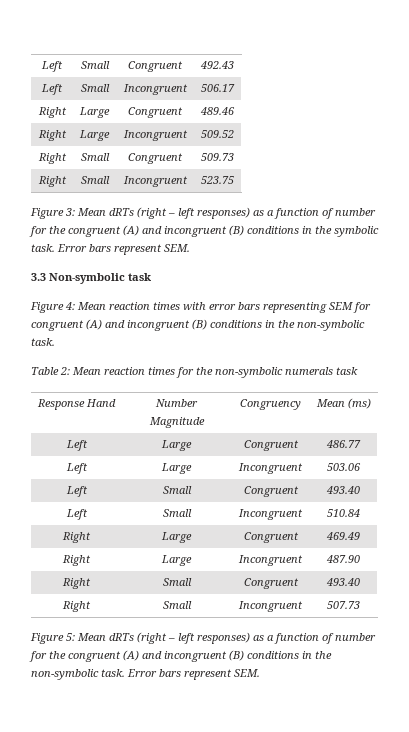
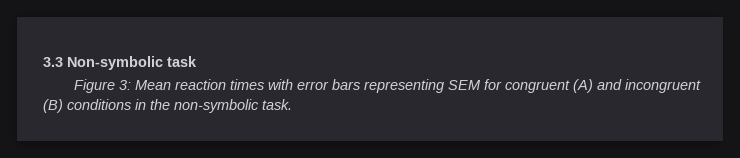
[41,61,63,72] [80,61,110,69] [128,61,183,72] [200,61,234,69] [41,84,63,95] [80,84,110,92] [122,84,188,95] [201,84,235,92] [37,107,67,118] [79,107,110,118] [128,107,183,118] [200,107,235,115] [37,130,67,141] [79,130,110,141] [122,130,188,141] [201,130,234,138] [37,153,67,164] [80,153,110,161] [128,153,183,164] [201,153,234,161] [37,176,67,187] [80,176,110,184] [122,176,188,187] [201,176,234,184] [30,207,376,219] [29,225,379,237] [31,244,190,255] Left | Small | Congruent | 492.43 // Left | Small | Incongruent | 506.17 // Right | Large | Congruent | 489.46 // Right | Large | Incongruent | 509.52 // Right | Small | Congruent | 509.73 // Right | Small | Incongruent | 523.75 // Figure 3: Mean dRTs (right – left responses) as a function of number for the congruent (A) and incongruent (B) conditions in the symbolic task. Error bars represent SEM. // -> (43, 62) none
[65,302,75,310] 4: -> [118,80,131,90] 3:
[31,367,358,378] [37,399,116,410] [155,399,198,407] [148,417,205,428] [240,399,301,410] [315,398,371,409] [65,440,88,451] [161,440,192,451] [243,440,299,451] [326,440,361,448] [65,463,88,474] [161,463,192,474] [238,463,303,474] [327,463,361,471] [65,486,88,497] [162,486,192,494] [243,486,299,497] [326,486,360,494] [65,509,88,520] [162,509,192,517] [238,509,303,520] [327,509,360,517] [62,532,91,543] [161,532,192,543] [243,532,299,543] [326,532,360,540] [62,555,91,566] [161,555,192,566] [238,555,303,566] [326,555,360,563] [62,578,91,589] [162,578,192,586] [243,578,299,589] [326,578,360,586] [62,601,91,612] [162,601,192,609] [238,601,303,612] [327,601,360,609] [30,632,376,644] [29,650,332,662] [31,669,260,680] // Table 2: Mean reaction times for the non-symbolic numerals task // Response Hand | Number Magnitude | Congruency | Mean (ms) // Left | Large | Congruent | 486.77 // Left | Large | Incongruent | 503.06 // Left | Small | Congruent | 493.40 // Left | Small | Incongruent | 510.84 // Right | Large | Congruent | 469.49 // Right | Large | Incongruent | 487.90 // Right | Small | Congruent | 493.40 // Right | Small | Incongruent | 507.73 // Figure 5: Mean dRTs (right – left responses) as a function of number for the congruent (A) and incongruent (B) conditions in the non-symbolic task. Error bars represent SEM. -> (292, 104) none

